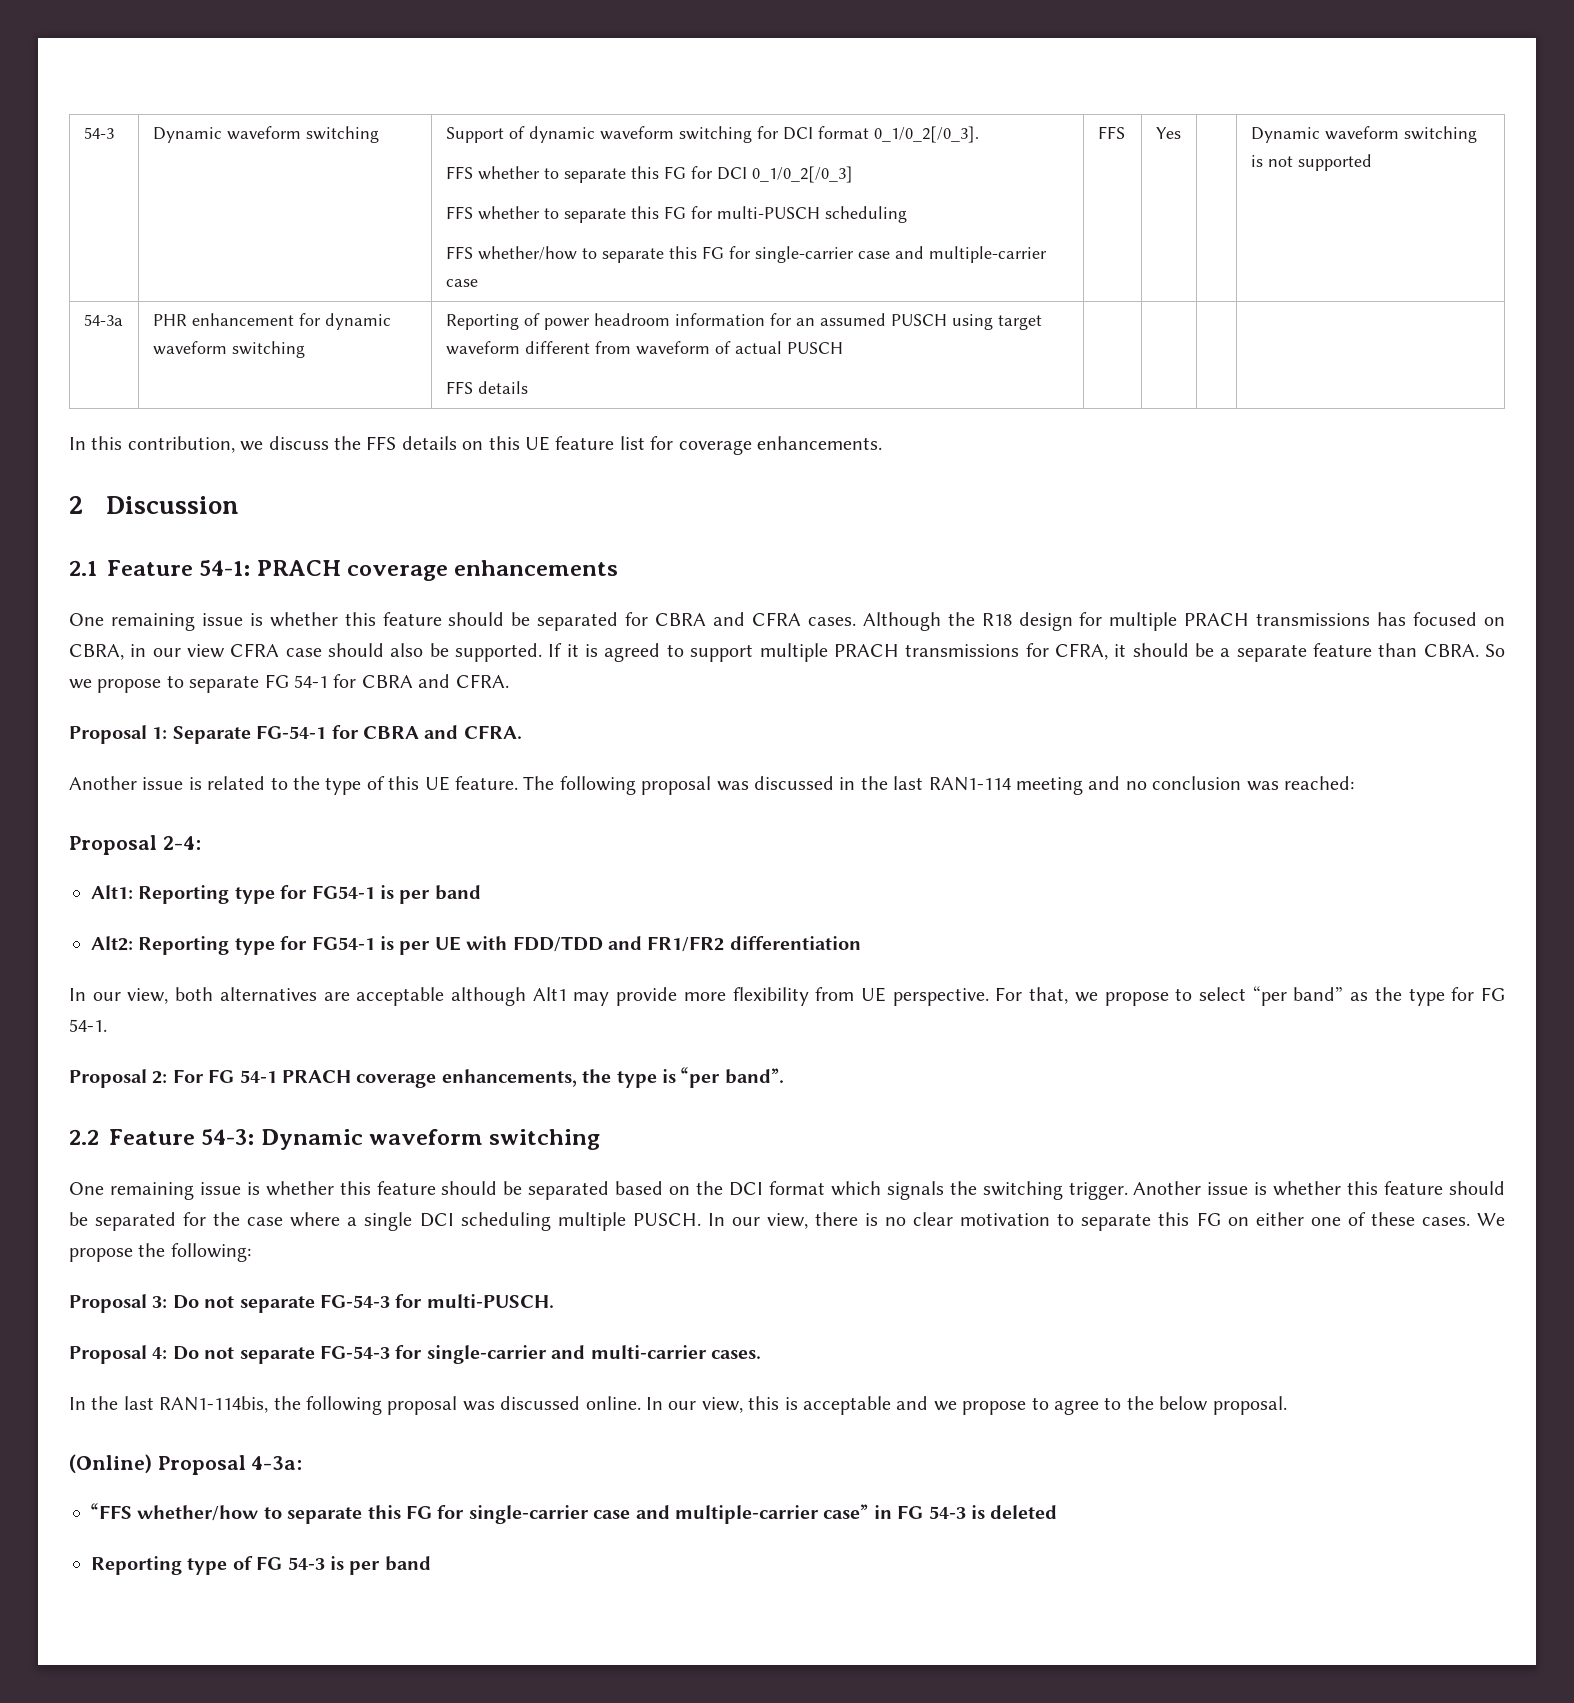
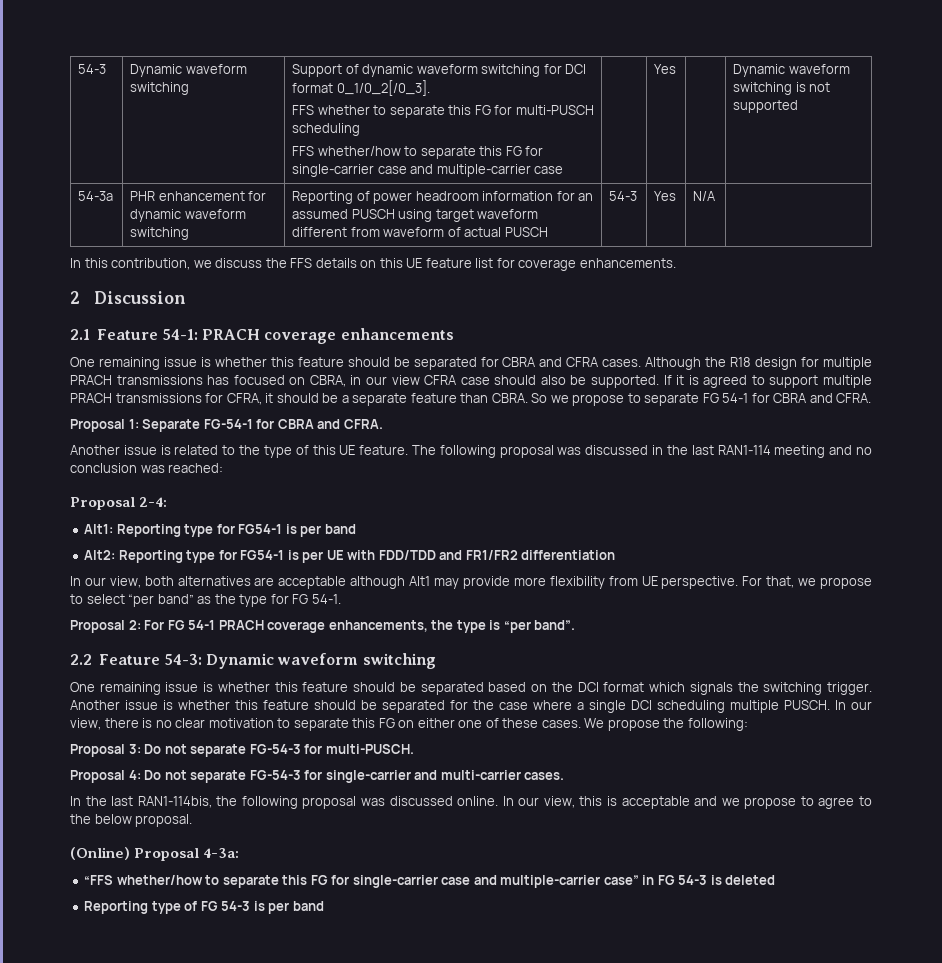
[445,166,853,183] // FFS whether to separate this FG for DCI 0_1/0_2[/0_3] -> (430, 88) none
[1097,126,1125,139] FFS -> (564, 170) none
[445,381,528,394] // FFS details | | | -> [609,191,638,201] [654,191,677,201] [693,191,716,201] | 54-3 | Yes | N/A

